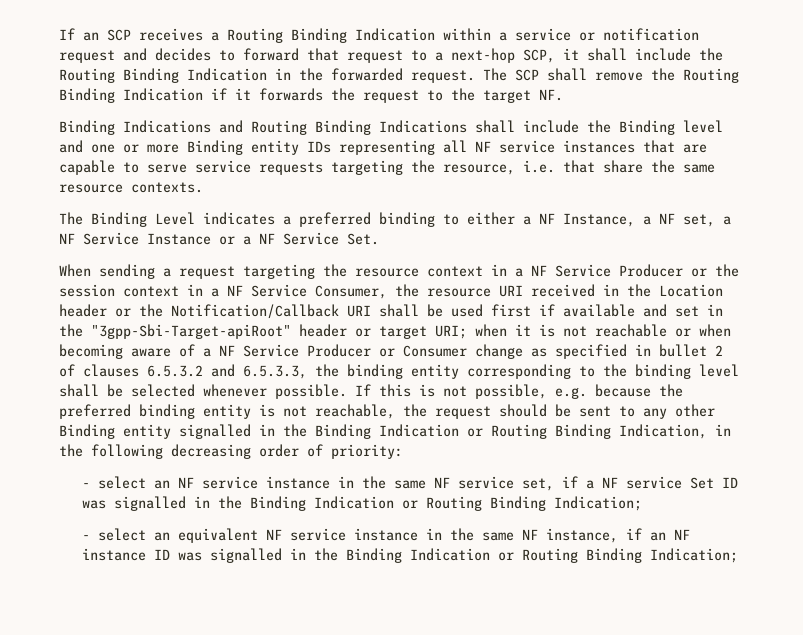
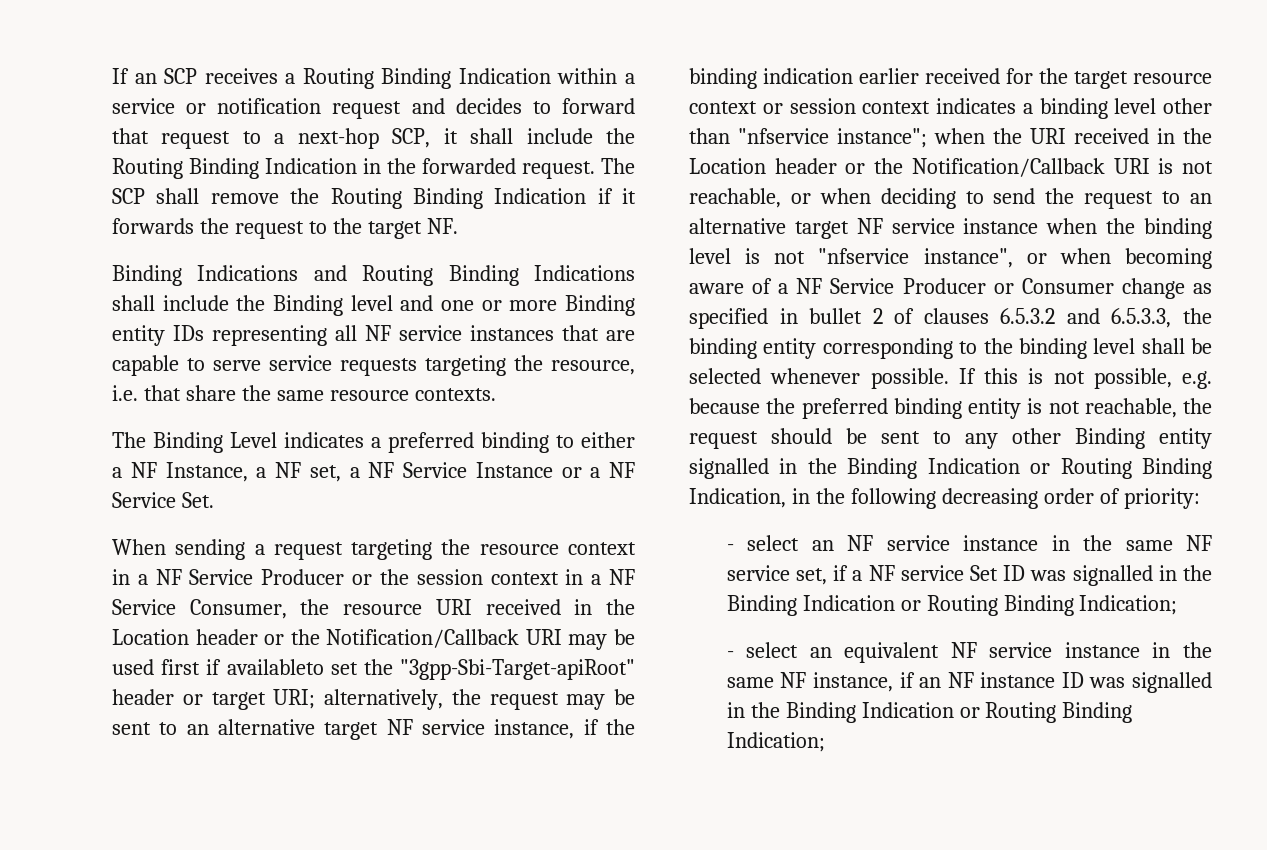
[379,304,419,317] shall -> [568,634,608,650] may
[563,304,723,317] available and set in -> [226,659,358,675] availableto set
[475,324,667,337] when it is not reachable -> [324,689,635,710] [112,719,635,740] [689,68,1212,89] [689,98,1212,119] [689,128,1212,148] [689,158,1213,177] [689,188,1212,209] [689,218,1212,239] [689,248,1013,268] alternatively, the request may be sent to an alternative target NF service instance, if the binding indication earlier received for the target resource context or session context indicates a binding level other than "nfservice instance"; when the URI received in the Location header or the Notification/Callback URI is not reachable, or when deciding to send the request to an alternative target NF service instance when the binding level is not "nfservice instance",

